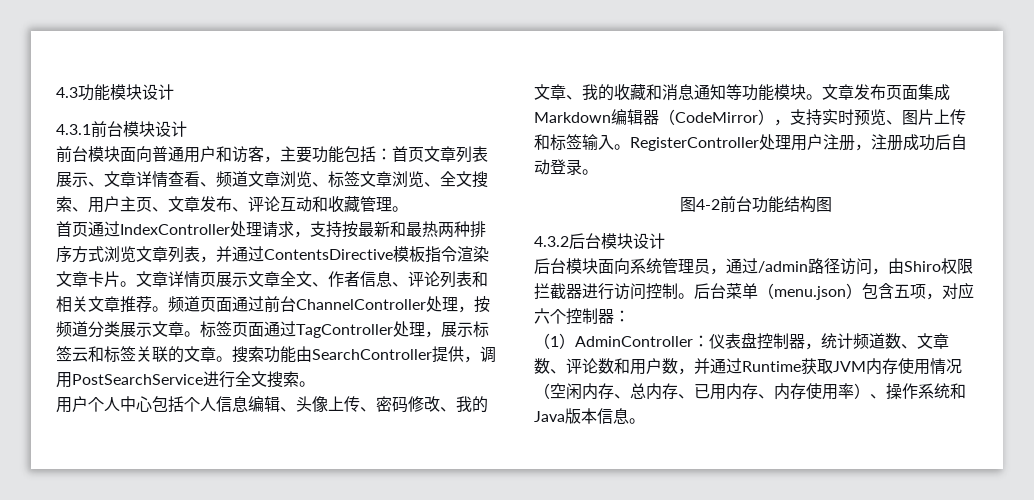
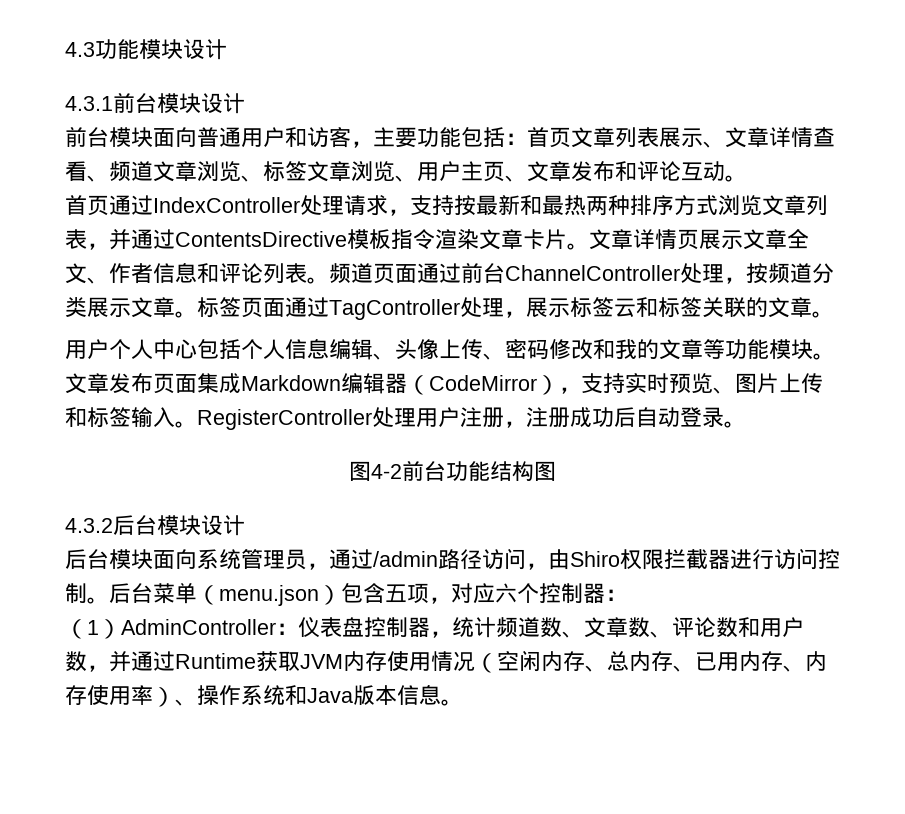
[440,171,488,188] [56,196,88,212] 全文搜索、 -> (417, 178) none
[232,207,248,212] 、 -> [615,161,637,181] 和
[312,196,392,213] 和收藏管理 -> (725, 171) none
[392,282,408,287] 、 -> [197,263,219,283] 和
[472,271,488,287] [56,296,152,313] 和相关文章推荐 -> (307, 273) none
[232,346,496,363] [56,371,315,388] 搜索功能由SearchController提供，调用PostSearchService进行全文搜索。 -> (834, 314) none
[440,407,456,412] 、 -> [593,339,615,359] 和
[566,84,726,101] 、我的收藏和消息通知 -> (703, 349) none

